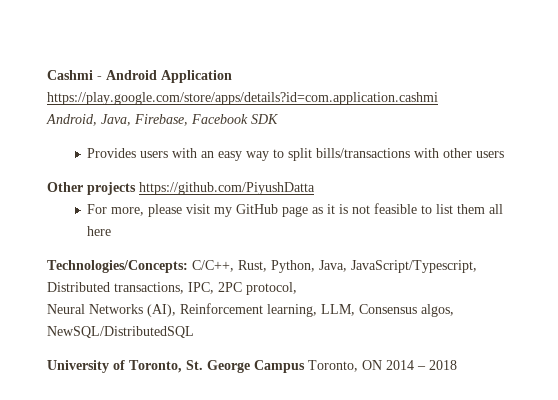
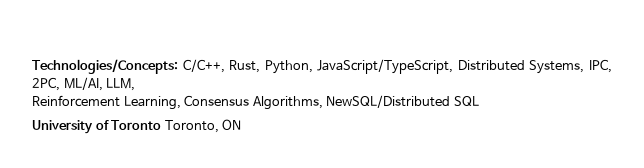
[47,70,232,83] [47,92,438,105] [46,114,278,126] [87,148,505,161] [47,182,315,195] [87,203,504,217] [87,226,112,236] [47,260,477,273] [47,282,297,295] [47,303,454,317] [47,326,194,338] [47,360,457,373] Cashmi - Android Application https://play.google.com/store/apps/details?id=com.application.cashmi // Android, Java, Firebase, Facebook SDK // Provides users with an easy way to split bills/transactions with other users // Other projects https://github.com/PiyushDatta // For more, please visit my GitHub page as it is not feasible to list them all here // Technologies/Concepts: C/C++, Rust, Python, Java, JavaScript/Typescript, Distributed transactions, IPC, 2PC protocol, // Neural Networks (AI), Reinforcement learning, LLM, Consensus algos, NewSQL/DistributedSQL // University of Toronto, St. George Campus Toronto, ON 2014 – 2018 -> [32,59,613,74] [32,77,136,91] [32,95,479,110] [32,119,242,134] Technologies/Concepts: C/C++, Rust, Python, JavaScript/TypeScript, Distributed Systems, IPC, 2PC, ML/AI, LLM, // Reinforcement Learning, Consensus Algorithms, NewSQL/Distributed SQL // University of Toronto Toronto, ON

